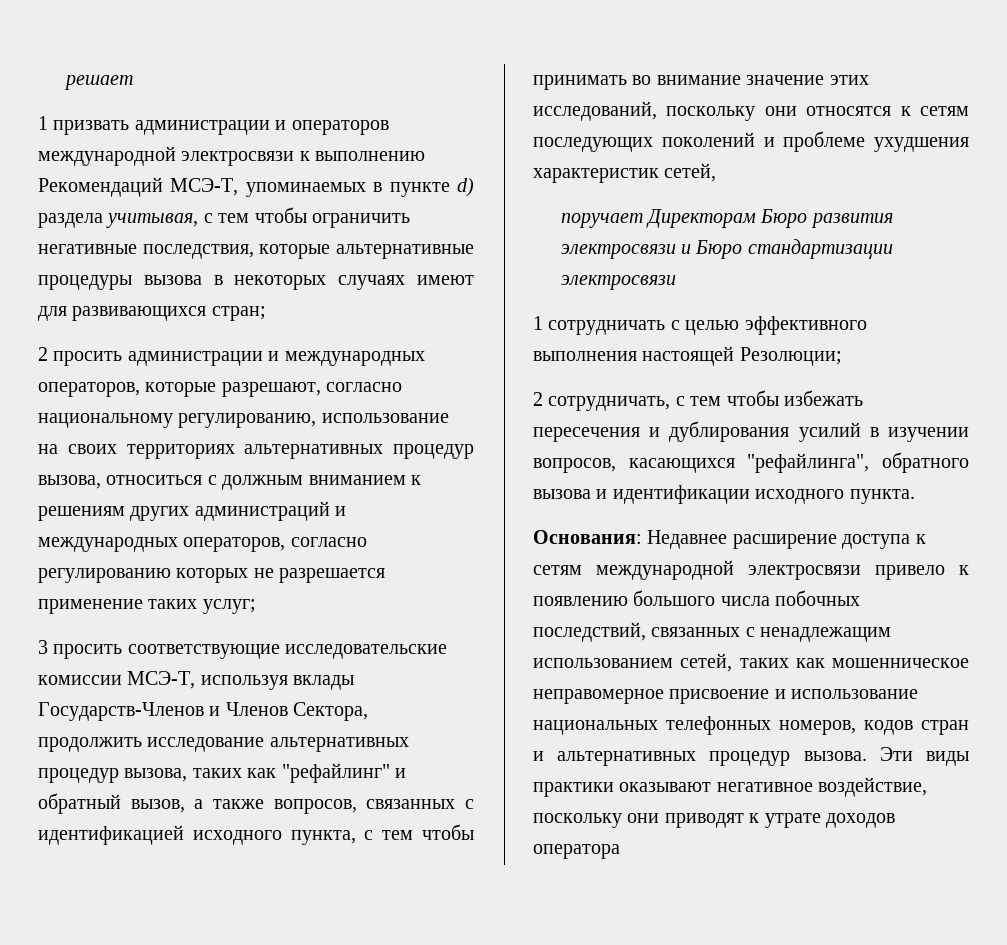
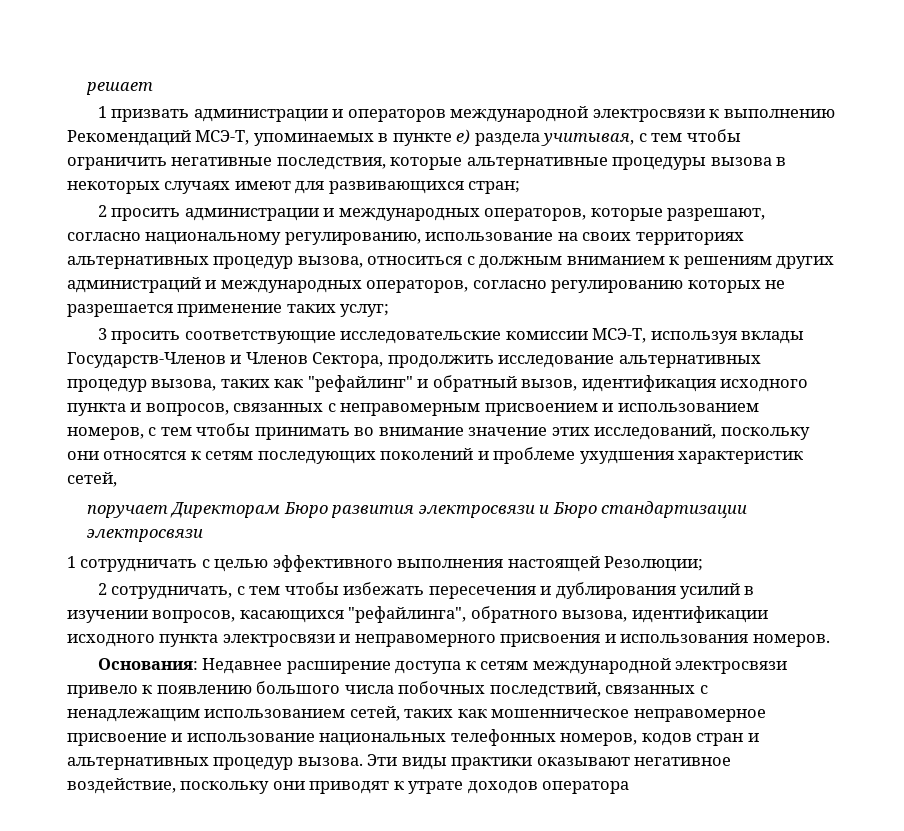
[456,178,474,197] d) -> [456,129,471,145] e)
[194,799,474,814] [38,825,356,845] а также вопросов, связанных с идентификацией исходного пункта, -> [581,375,809,392] [67,403,759,416] [67,427,144,440] идентификация исходного пункта и вопросов, связанных с неправомерным присвоением и использованием номеров,
[533,485,915,504] вызова и идентификации исходного пункта. -> [562,606,768,623] [67,634,830,647] вызова, идентификации исходного пункта электросвязи и неправомерного присвоения и использования номеров.

